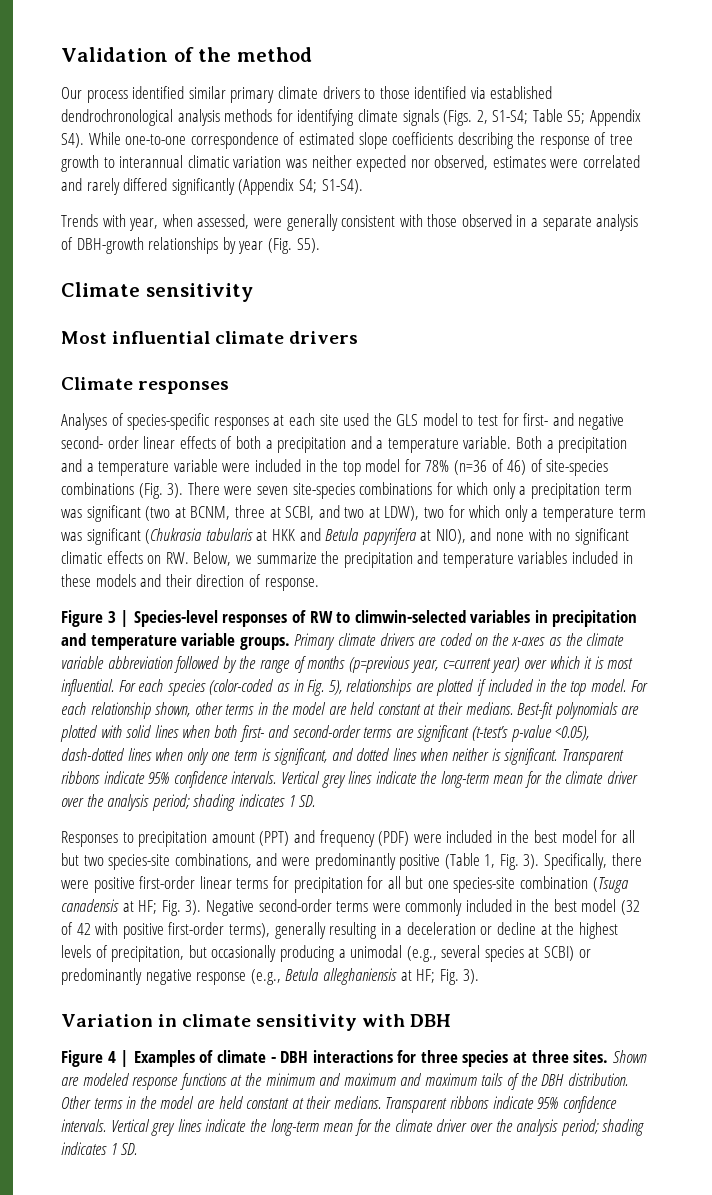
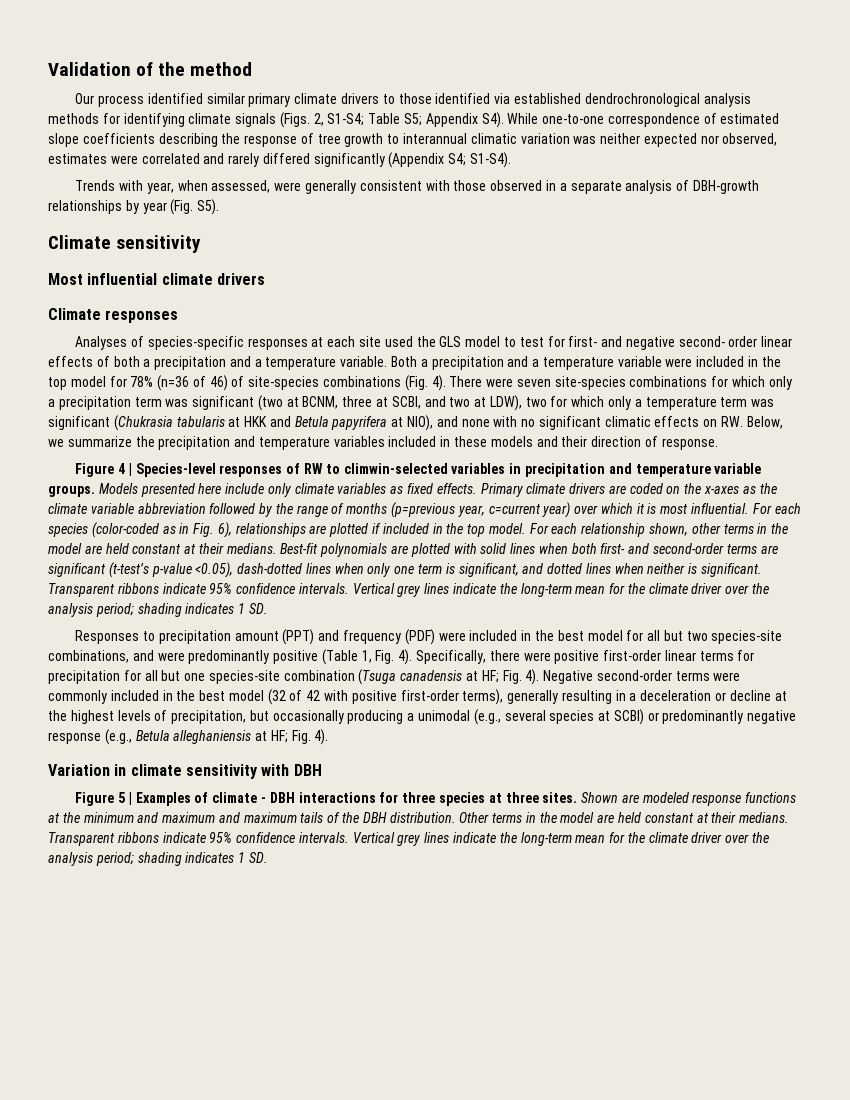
[167,483,184,498] 3). -> [431,375,446,391] 4).
[107,611,116,623] 3 -> [118,463,126,474] 4
(290, 643) none -> [98,483,477,497] Models presented here include only climate variables as fixed effects.
[328,680,342,695] 5), -> [217,522,232,538] 6),
[523,854,540,869] 3). -> [398,649,413,665] 4).
[185,900,202,915] 3). -> [525,669,540,685] 4).
[463,969,480,984] 3). -> [314,729,329,745] 4).
[107,1051,116,1063] 4 -> [118,792,126,803] 5

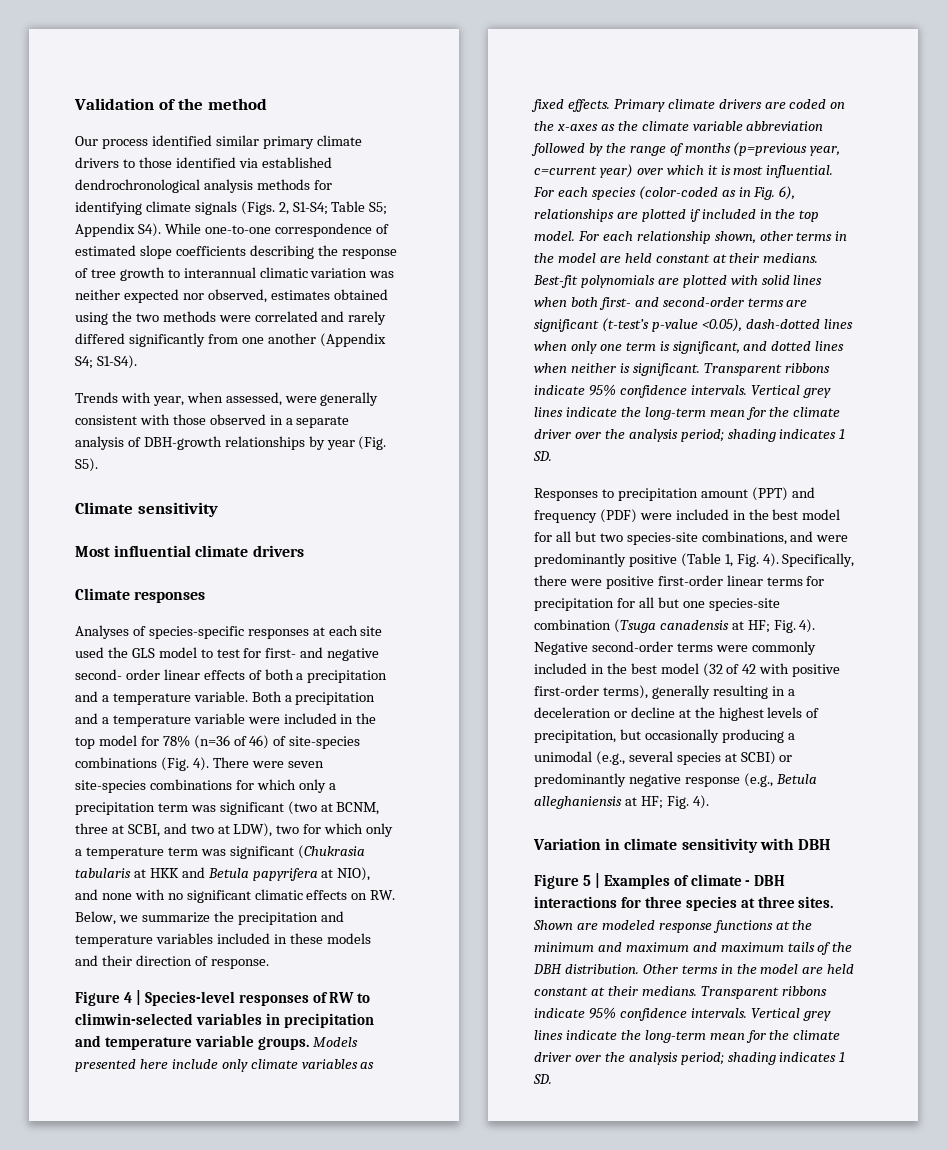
(107, 158) none -> [333,289,388,300] [75,311,216,325] obtained using the two methods
(385, 160) none -> [207,333,316,344] from one another

